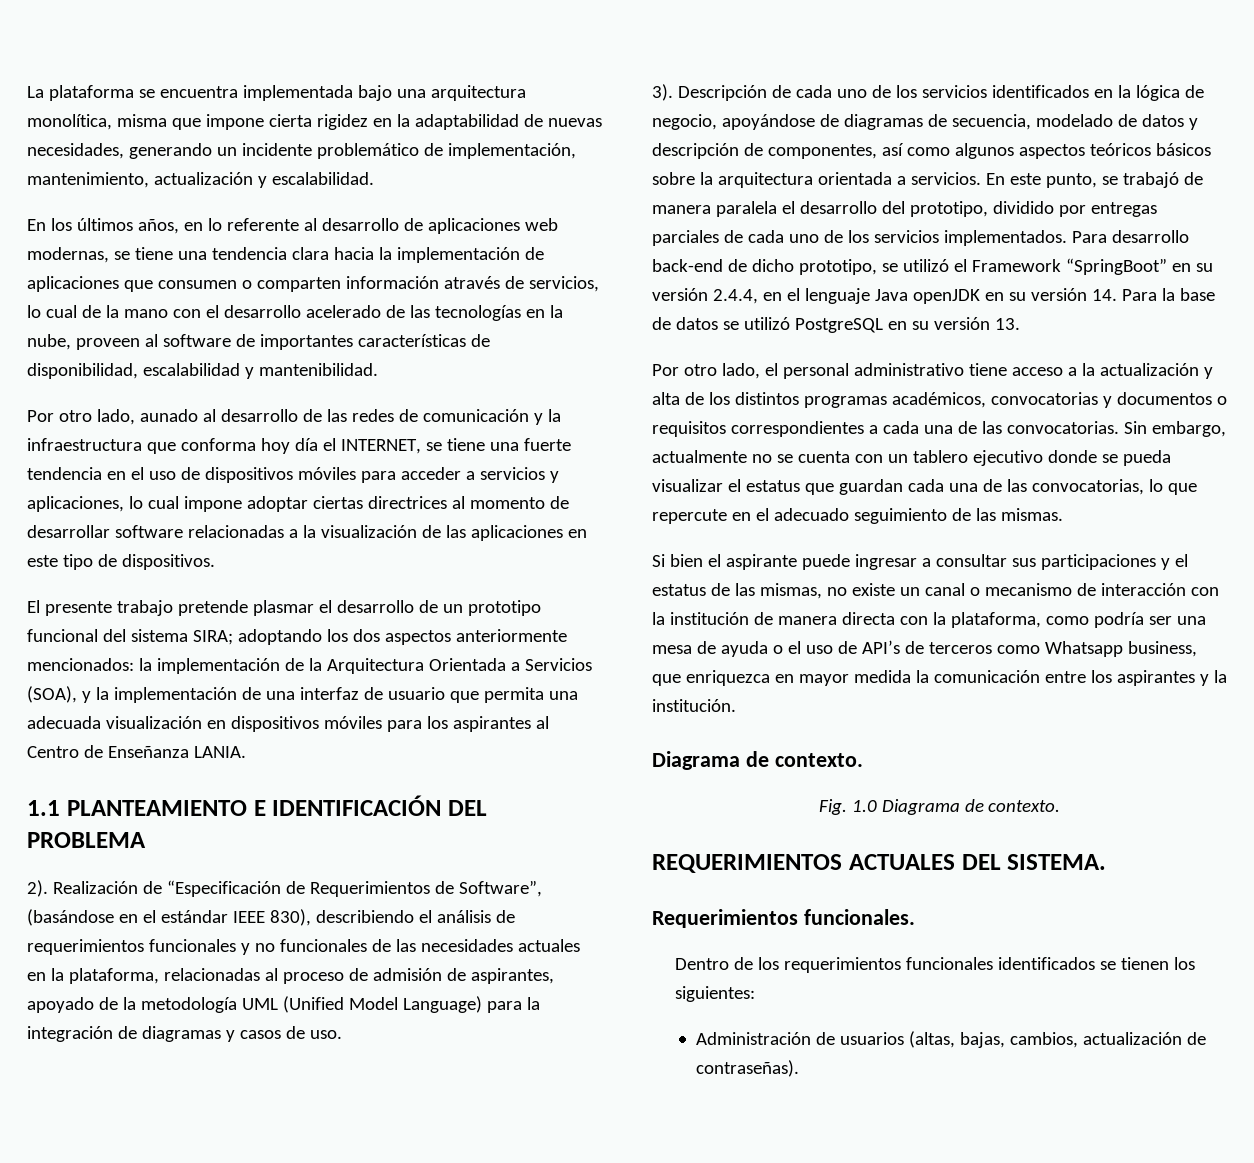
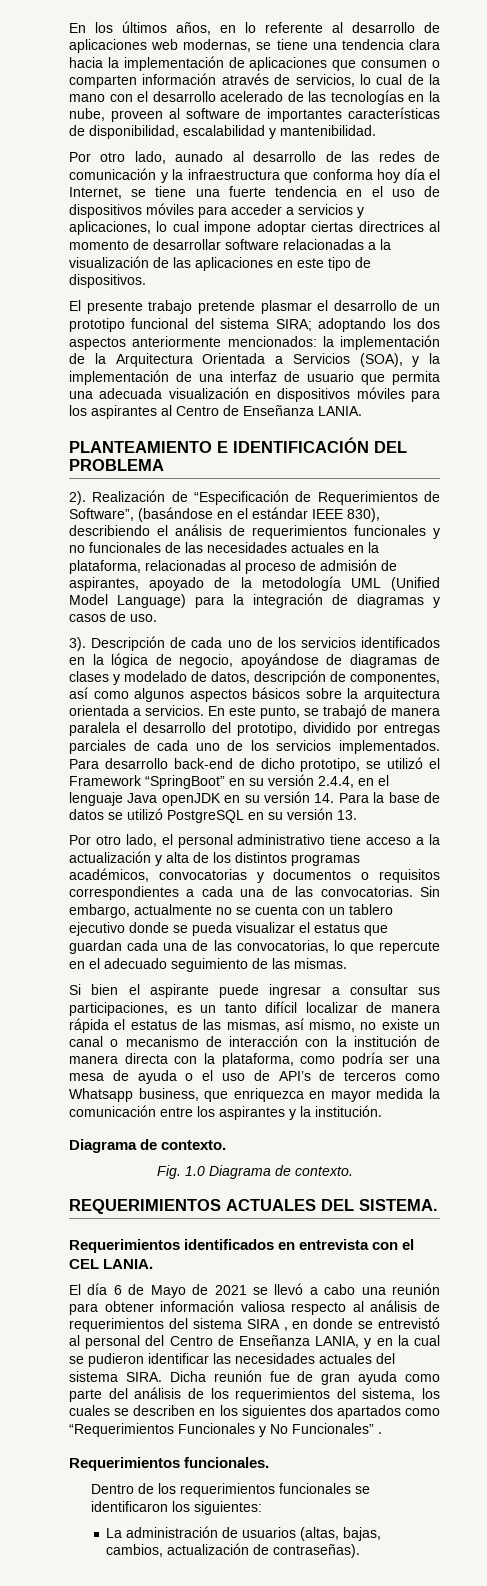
[27,85,526,101] [27,114,602,130] [27,143,576,159] [27,172,374,188] La plataforma se encuentra implementada bajo una arquitectura monolítica, misma que impone cierta rigidez en la adaptabilidad de nuevas necesidades, generando un incidente problemático de implementación, mantenimiento, actualización y escalabilidad. // -> (69, 28) none
[340,439,421,454] INTERNET, -> [69,187,122,199] Internet,
[27,800,60,816] 1.1 -> (362, 411) none
[951,114,1198,130] secuencia, modelado de datos y -> [69,671,250,685] clases y modelado de datos,
[1089,143,1151,156] teóricos -> (247, 695) none
[1040,554,1170,570] participaciones y -> [69,1001,440,1016] [69,1018,109,1033] participaciones, es un tanto difícil localizar de manera rápida
(822, 591) none -> [284,1018,356,1032] así mismo,
(1107, 862) none -> [69,1239,415,1253] [69,1259,154,1269] [69,1283,440,1298] [69,1300,440,1315] [69,1317,440,1332] [69,1335,440,1349] [69,1353,395,1367] [69,1370,440,1385] [69,1387,440,1402] [69,1405,440,1419] [69,1423,382,1437] // Requerimientos identificados en entrevista con el CEL LANIA. // El día 6 de Mayo de 2021 se llevó a cabo una reunión para obtener información valiosa respecto al análisis de requerimientos del sistema SIRA , en donde se entrevistó al personal del Centro de Enseñanza LANIA, y en la cual se pudieron identificar las necesidades actuales del sistema SIRA. Dicha reunión fue de gran ayuda como parte del análisis de los requerimientos del sistema, los cuales se describen en los siguientes dos apartados como “Requerimientos Funcionales y No Funcionales” .
[998,957,1170,970] identificados se tienen -> [354,1486,370,1494] [90,1501,168,1512] se identificaron
[695,1032,811,1045] Administración -> [106,1526,219,1538] La administración

